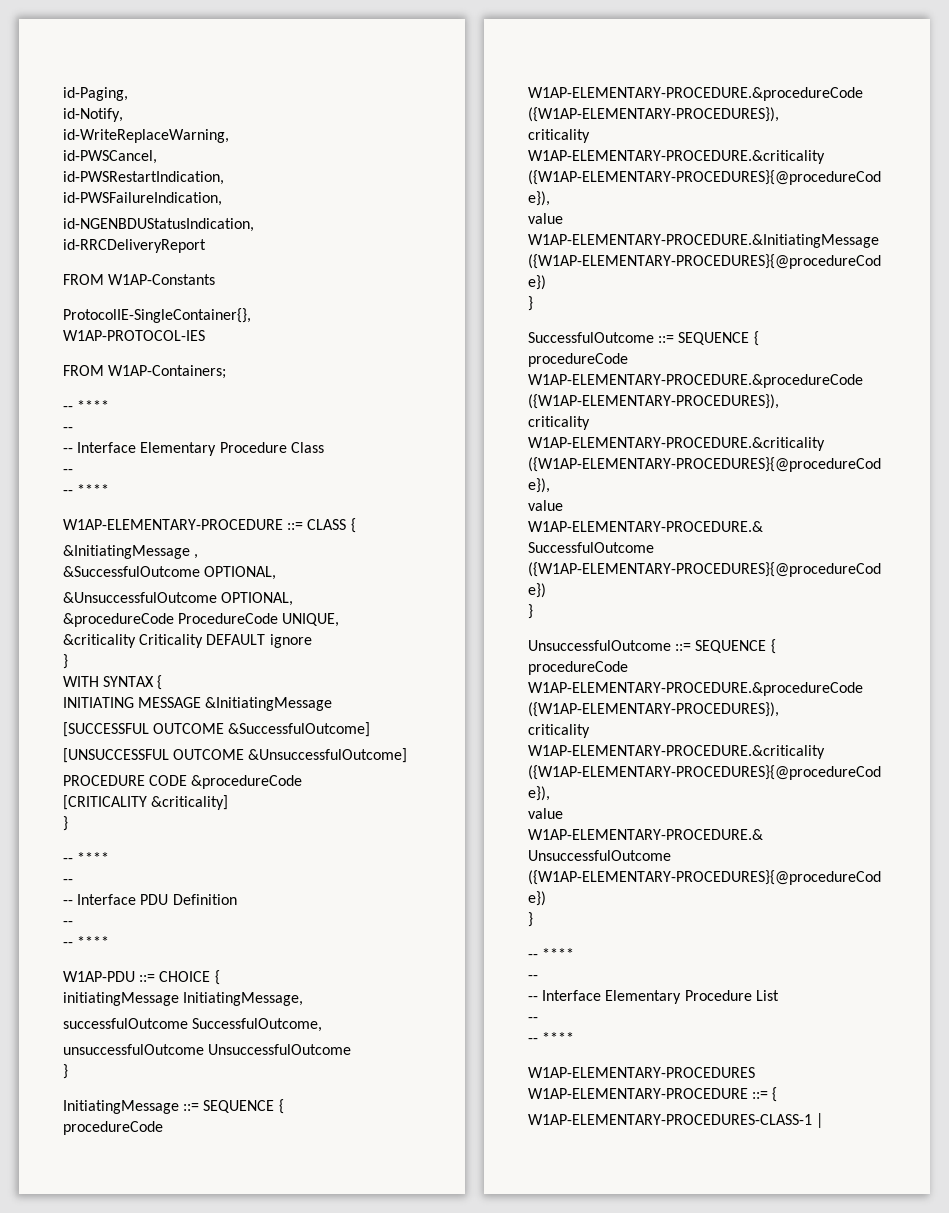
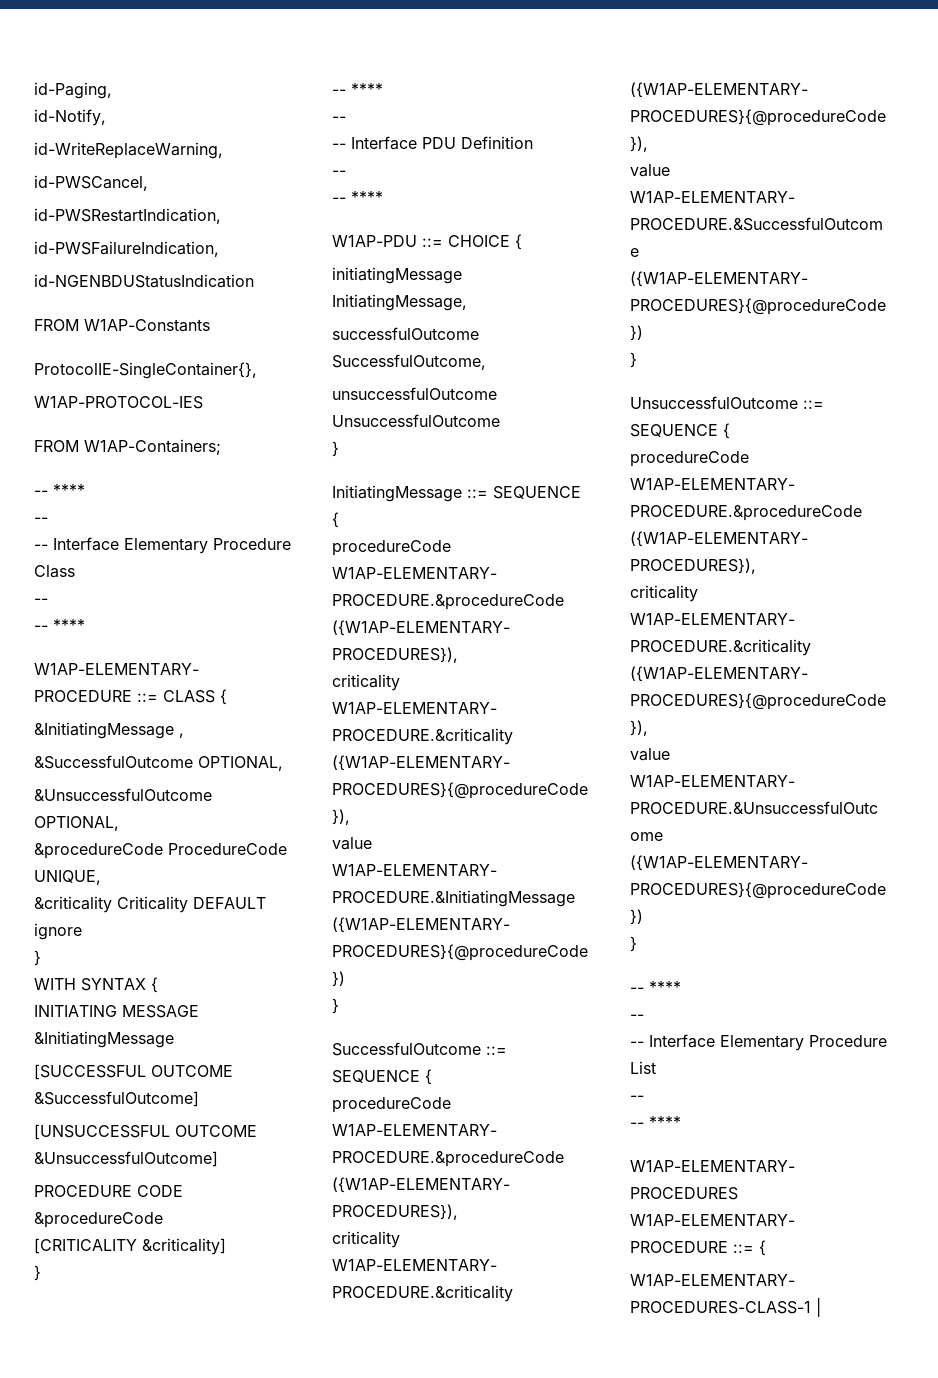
[63,218,254,232] [63,239,206,253] id-NGENBDUStatusIndication, // id-RRCDeliveryReport -> [34,274,254,288] id-NGENBDUStatusIndication

